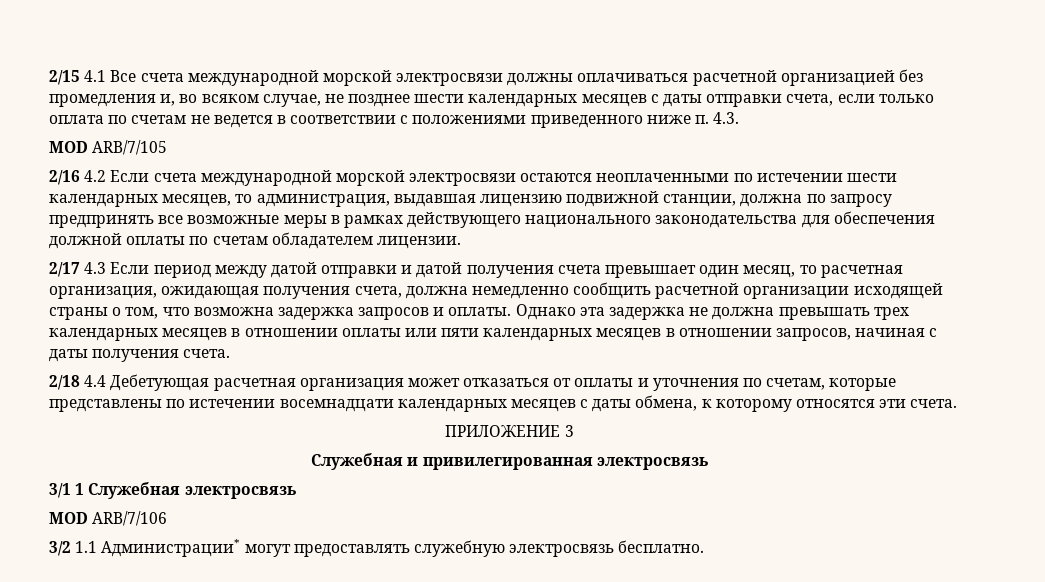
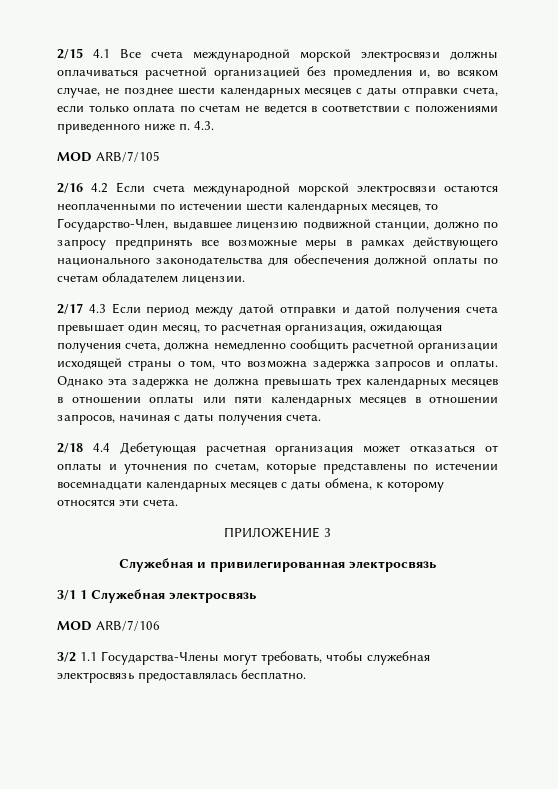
[256,194,476,207] администрация, выдавшая -> [57,218,232,232] Государство-Член, выдавшее
[740,194,803,207] должна -> [433,221,479,230] должно
[101,539,615,557] Администрации* могут предоставлять служебную электросвязь -> [101,651,430,665] [57,672,237,683] Государства-Члены могут требовать, чтобы служебная электросвязь предоставлялась

